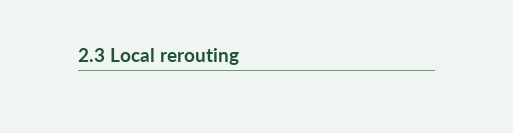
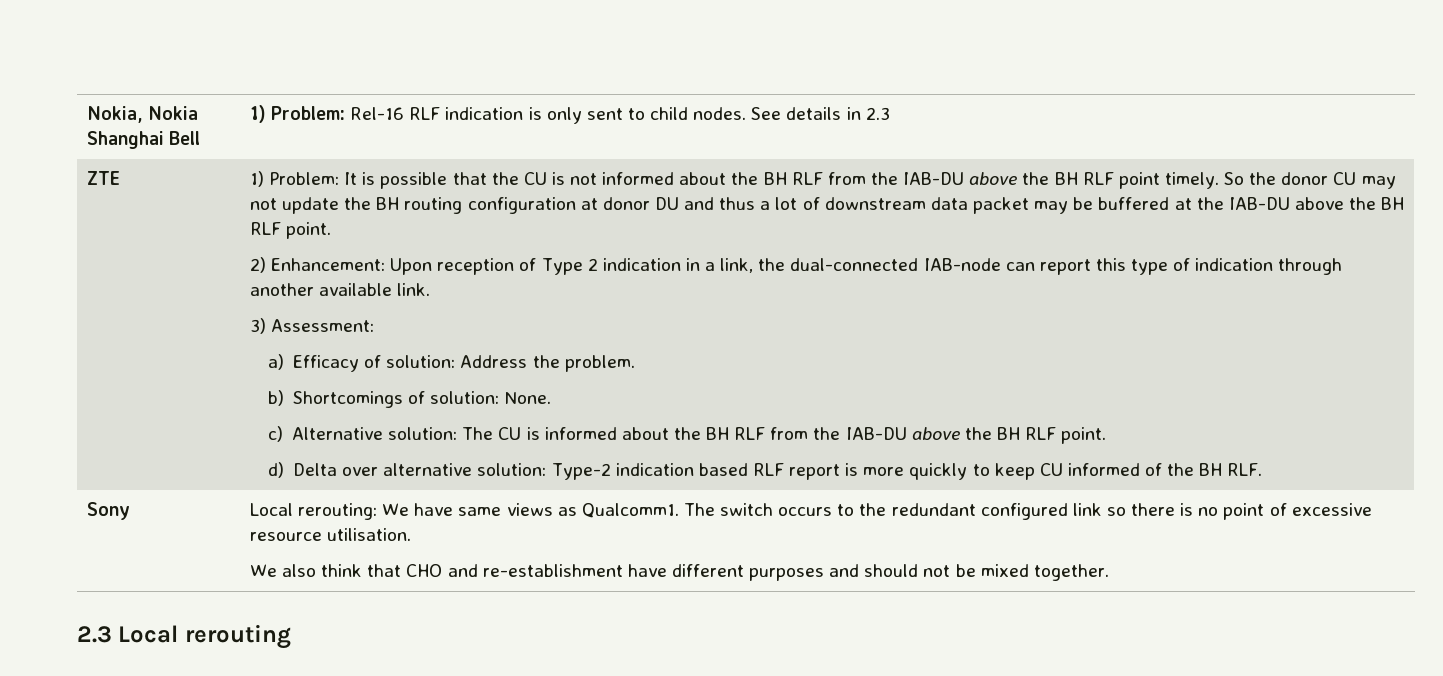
(78, 55) none -> [86,106,199,123] [86,131,201,149] [249,105,890,124] [86,171,120,185] [249,171,1396,189] [249,197,1405,214] [249,222,332,239] [249,257,1343,275] [249,283,431,296] [249,318,375,334] [267,354,635,372] [267,390,552,408] [267,426,1107,444] [267,462,1263,480] [86,502,130,520] [249,503,1372,520] [249,528,412,541] [249,564,1109,581] Nokia, Nokia Shanghai Bell | 1) Problem: Rel-16 RLF indication is only sent to child nodes. See details in 2.3 // ZTE | 1) Problem: It is possible that the CU is not informed about the BH RLF from the IAB-DU above the BH RLF point timely. So the donor CU may not update the BH routing configuration at donor DU and thus a lot of downstream data packet may be buffered at the IAB-DU above the BH RLF point. // 2) Enhancement: Upon reception of Type 2 indication in a link, the dual-connected IAB-node can report this type of indication through another available link. // 3) Assessment: // a) Efficacy of solution: Address the problem. // b) Shortcomings of solution: None. // c) Alternative solution: The CU is informed about the BH RLF from the IAB-DU above the BH RLF point. // d) Delta over alternative solution: Type-2 indication based RLF report is more quickly to keep CU informed of the BH RLF. // Sony | Local rerouting: We have same views as Qualcomm1. The switch occurs to the redundant configured link so there is no point of excessive resource utilisation. // We also think that CHO and re-establishment have different purposes and should not be mixed together. //

